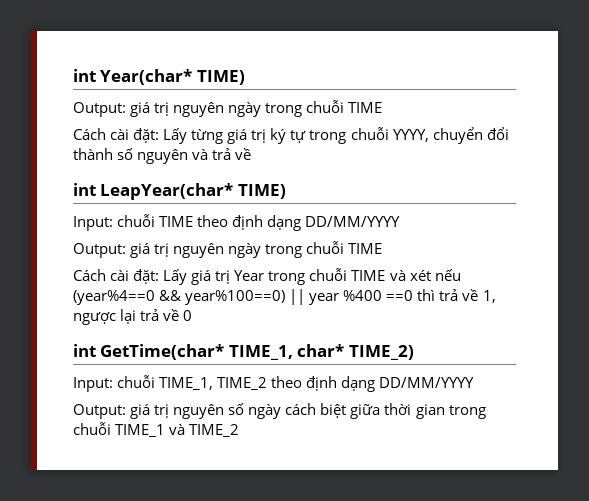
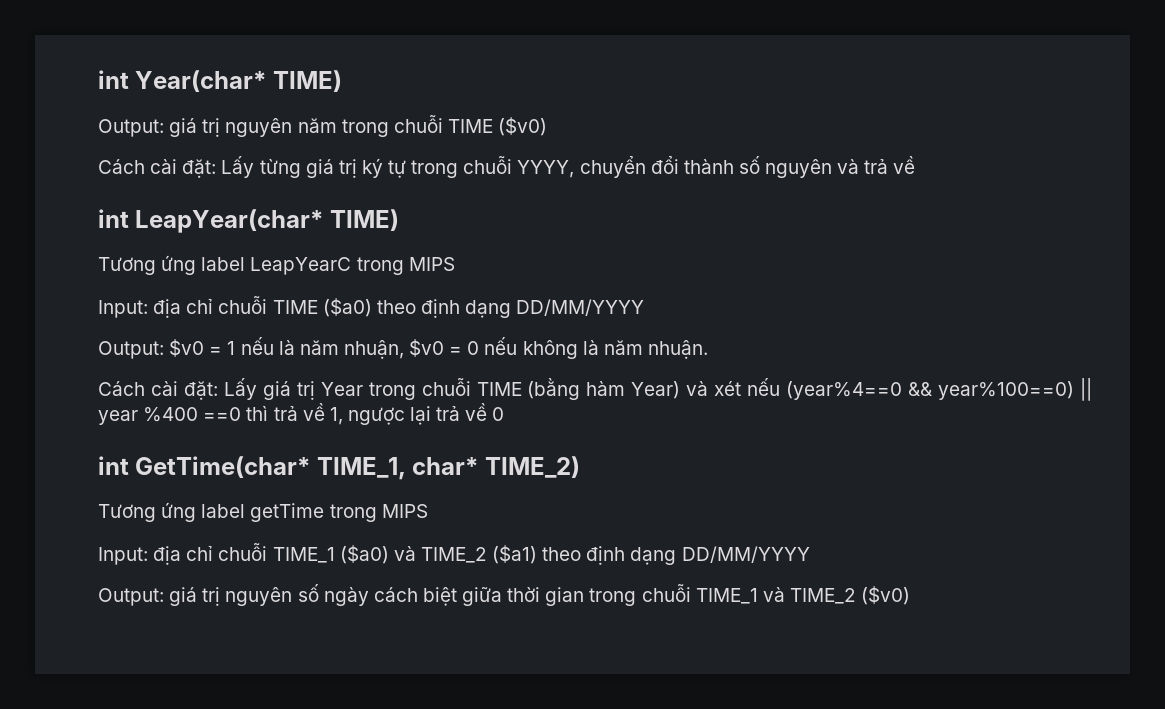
[228,100,383,117] ngày trong chuỗi TIME -> [297,115,548,137] năm trong chuỗi TIME ($v0)
[73,214,401,231] [73,241,383,258] // Input: chuỗi TIME theo định dạng DD/MM/YYYY // Output: giá trị nguyên ngày trong chuỗi TIME -> [98,255,455,275] [98,296,645,318] [98,337,708,359] // Tương ứng label LeapYearC trong MIPS // Input: địa chỉ chuỗi TIME ($a0) theo định dạng DD/MM/YYYY // Output: $v0 = 1 nếu là năm nhuận, $v0 = 0 nếu không là năm nhuận.
(386, 275) none -> [527,378,681,400] (bằng hàm Year)
[73,375,268,392] Input: chuỗi TIME_1, TIME_2 -> [98,502,428,522] [98,543,538,565] Tương ứng label getTime trong MIPS // Input: địa chỉ chuỗi TIME_1 ($a0) và TIME_2 ($a1)
(240, 430) none -> [861,586,911,605] ($v0)

